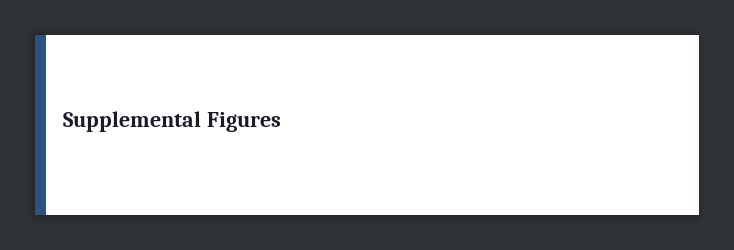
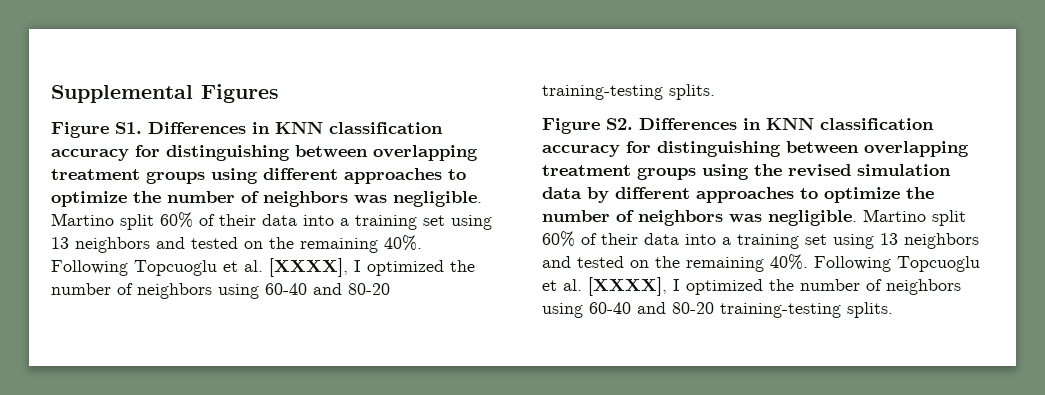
(281, 122) none -> [51,121,443,138] [51,145,478,161] [51,168,466,184] [51,191,482,207] [51,212,492,230] [51,235,422,253] [51,258,475,277] [51,283,390,299] [542,84,715,100] [542,117,934,134] [542,141,969,157] [542,164,951,180] [542,187,934,203] [542,209,966,226] [542,231,979,249] [542,254,980,272] [542,277,961,296] [542,302,893,318] // Figure S1. Differences in KNN classification accuracy for distinguishing between overlapping treatment groups using different approaches to optimize the number of neighbors was negligible. Martino split 60% of their data into a training set using 13 neighbors and tested on the remaining 40%. Following Topcuoglu et al. [XXXX], I optimized the number of neighbors using 60-40 and 80-20 training-testing splits. // Figure S2. Differences in KNN classification accuracy for distinguishing between overlapping treatment groups using the revised simulation data by different approaches to optimize the number of neighbors was negligible. Martino split 60% of their data into a training set using 13 neighbors and tested on the remaining 40%. Following Topcuoglu et al. [XXXX], I optimized the number of neighbors using 60-40 and 80-20 training-testing splits.

